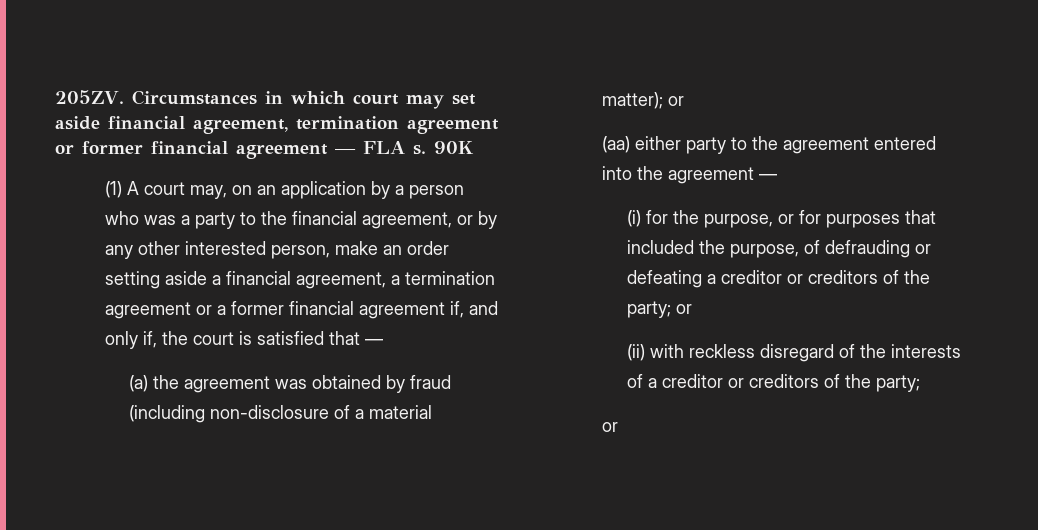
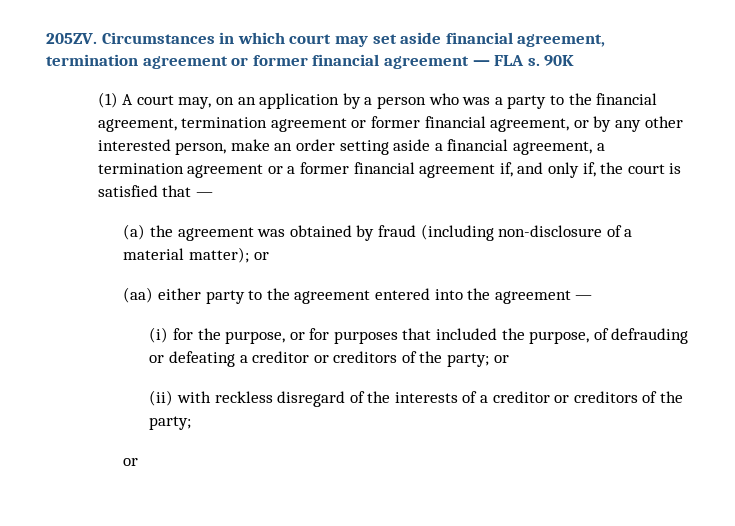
(452, 220) none -> [181,116,570,132] termination agreement or former financial agreement,

